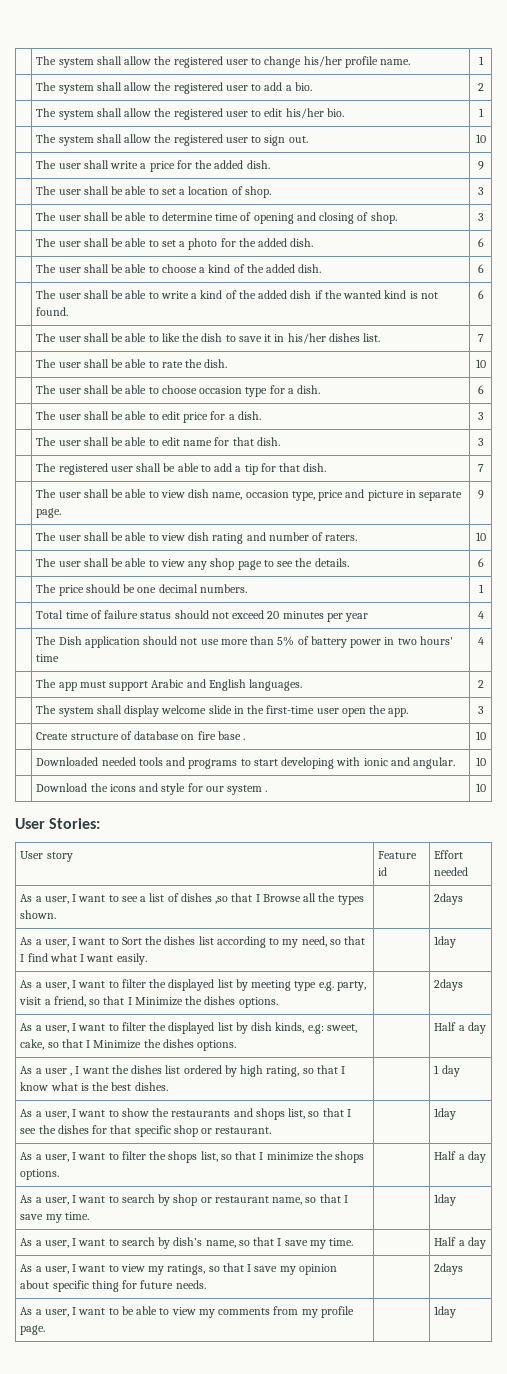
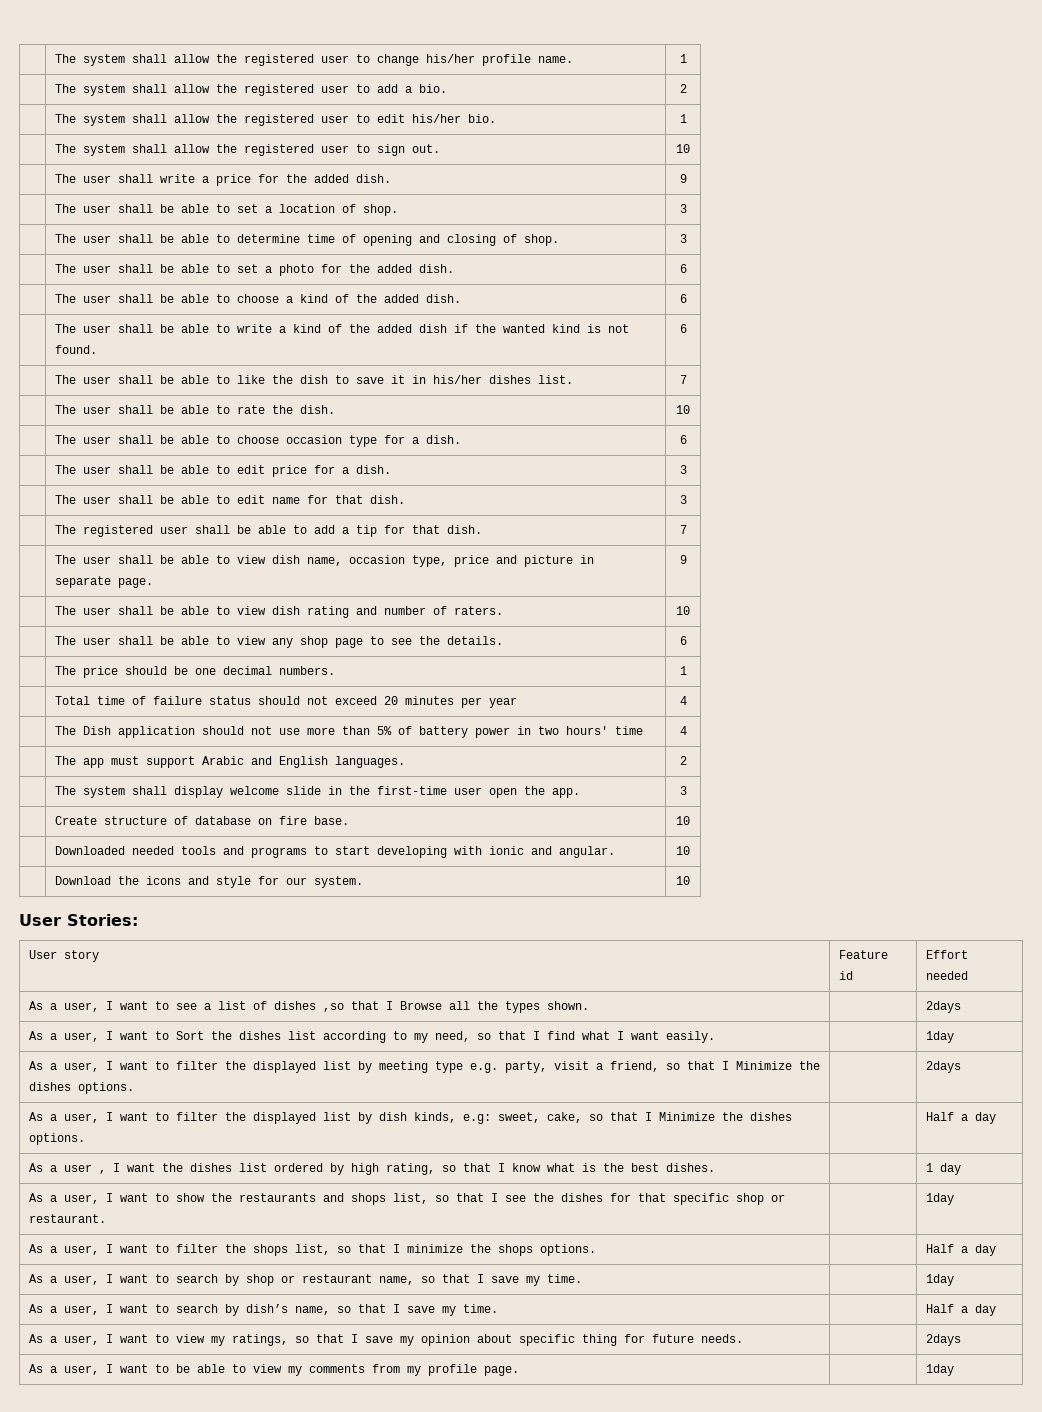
[217,731,246,740] base . -> [313,816,349,825] base.
[227,785,268,795] system . -> [313,876,363,888] system.

